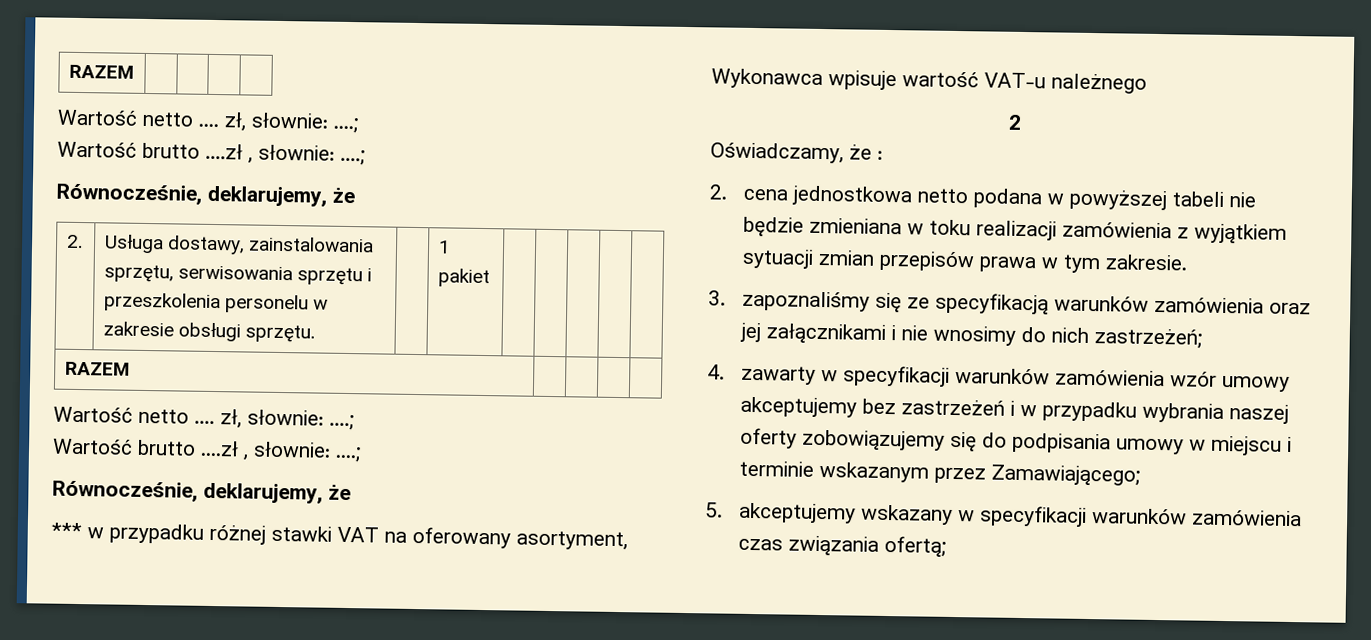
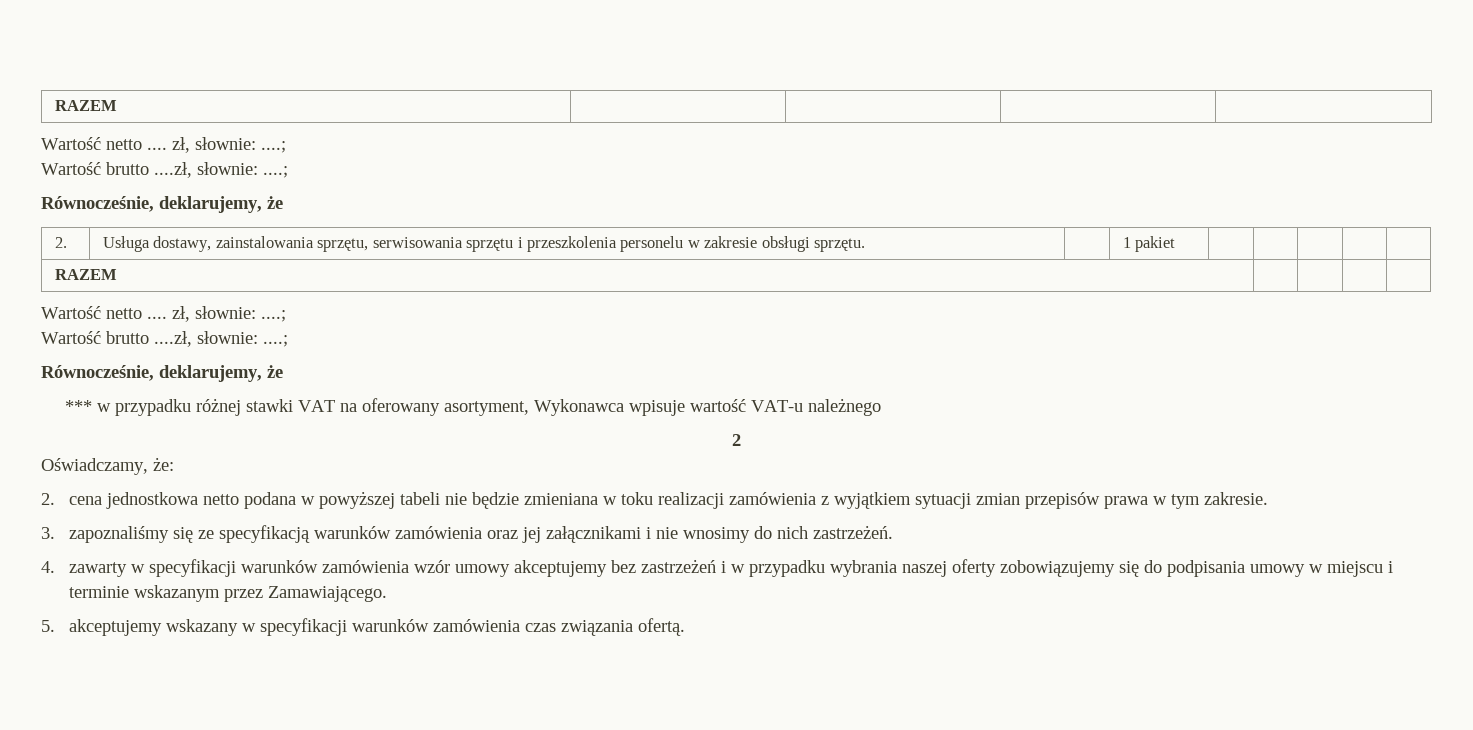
[68,64,134,79] [57,109,358,134] [57,141,253,164] RAZEM | | | | // Wartość netto .... zł, słownie: ....; // Wartość brutto ....zł , -> [54,100,117,111] [41,137,286,153] [41,162,192,178] RAZEM | | | | // Wartość netto .... zł, słownie: ....; // Wartość brutto ....zł,
[200,440,248,461] ....zł , -> [154,331,192,347] ....zł,
[849,144,883,160] że : -> [153,457,174,471] że:
[1093,328,1202,349] zastrzeżeń; -> [813,525,894,539] zastrzeżeń.
[990,464,1140,486] Zamawiającego; -> [268,586,388,602] Zamawiającego.
[883,535,946,557] ofertą; -> [638,618,686,636] ofertą.

